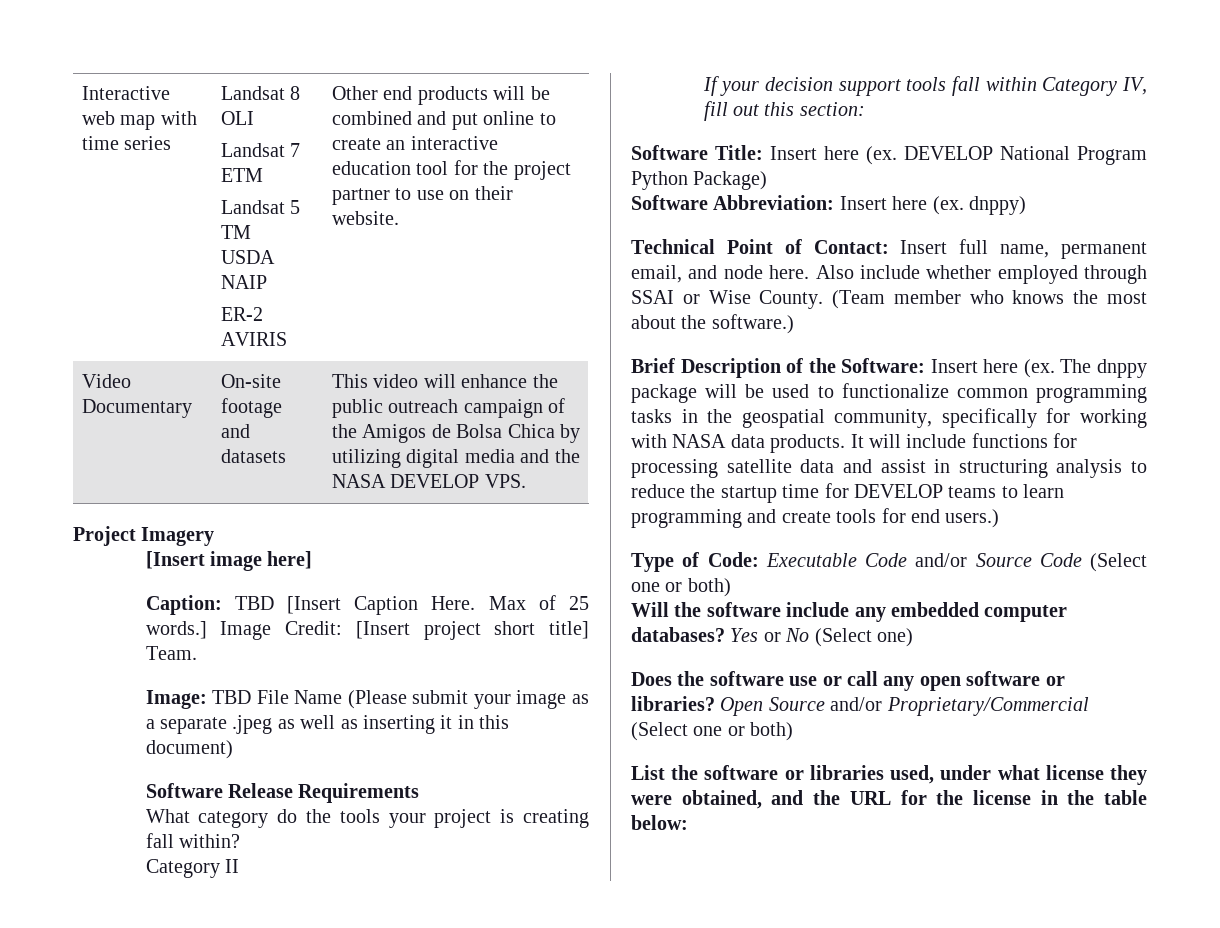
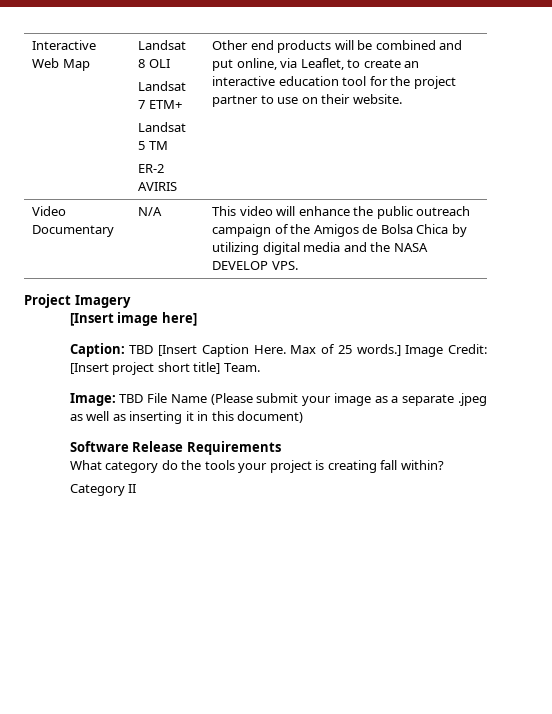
[81,111,197,130] [81,136,172,150] web map with time series -> [32,58,90,71] Web Map
[220,168,263,182] ETM -> [148,100,182,109] ETM+
[220,250,275,264] [220,275,267,289] // USDA NAIP -> (168, 145) none
[483,111,535,125] online -> [236,58,344,70] online, via Leaflet,
[220,374,281,388] [220,398,282,418] [220,424,250,438] [220,449,286,463] On-site footage and datasets -> [138,207,163,216] N/A
[702,76,1147,96] [703,101,865,121] [631,145,1147,165] [631,171,768,190] [631,195,1026,215] [631,239,1147,259] [631,265,1147,284] [631,290,1147,309] [631,314,794,334] [631,358,1147,378] [631,383,1147,403] [631,408,1147,428] [631,433,1078,453] [631,459,1147,478] [631,483,1065,503] [631,508,1000,528] [631,552,1147,572] [631,578,731,597] [631,602,1068,622] [631,627,913,647] [631,671,1065,691] [631,696,1089,716] [631,722,794,741] [631,765,1147,785] [631,790,1147,809] [631,815,688,830] // If your decision support tools fall within Category IV, fill out this section: // Software Title: Insert here (ex. DEVELOP National Program Python Package) // Software Abbreviation: Insert here (ex. dnppy) // Technical Point of Contact: Insert full name, permanent email, and node here. Also include whether employed through SSAI or Wise County. (Team member who knows the most about the software.) // Brief Description of the Software: Insert here (ex. The dnppy package will be used to functionalize common programming tasks in the geospatial community, specifically for working with NASA data products. It will include functions for processing satellite data and assist in structuring analysis to reduce the startup time for DEVELOP teams to learn programming and create tools for end users.) // Type of Code: Executable Code and/or Source Code (Select one or both) // Will the software include any embedded computer databases? Yes or No (Select one) // Does the software use or call any open software or libraries? Open Source and/or Proprietary/Commercial (Select one or both) // List the software or libraries used, under what license they were obtained, and the URL for the license in the table below: -> (137, 488) none

